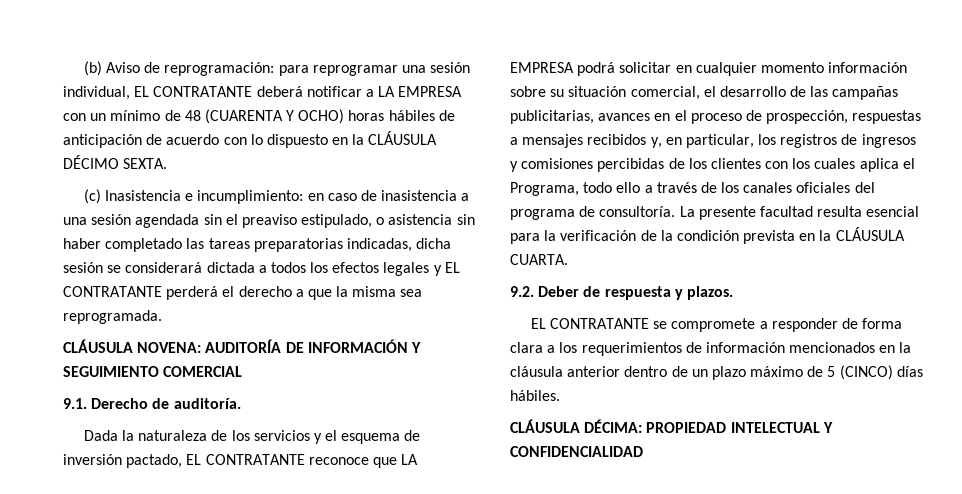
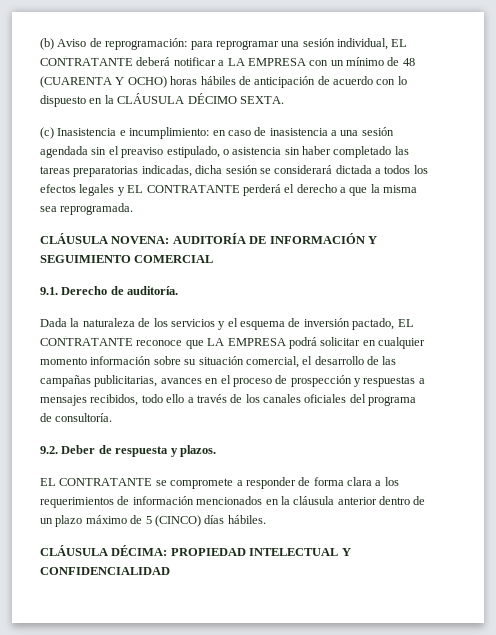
[766,110,849,124] prospección, -> [290,375,361,387] prospección y
[587,134,916,148] [510,158,915,172] [510,182,579,196] recibidos y, en particular, los registros de ingresos y comisiones percibidas de los clientes con los cuales aplica el Programa, -> [90,394,139,406] recibidos,
[679,206,920,220] [510,227,905,244] [510,254,568,265] La presente facultad resulta esencial para la verificación de la condición prevista en la CLÁUSULA CUARTA. -> (113, 417) none

